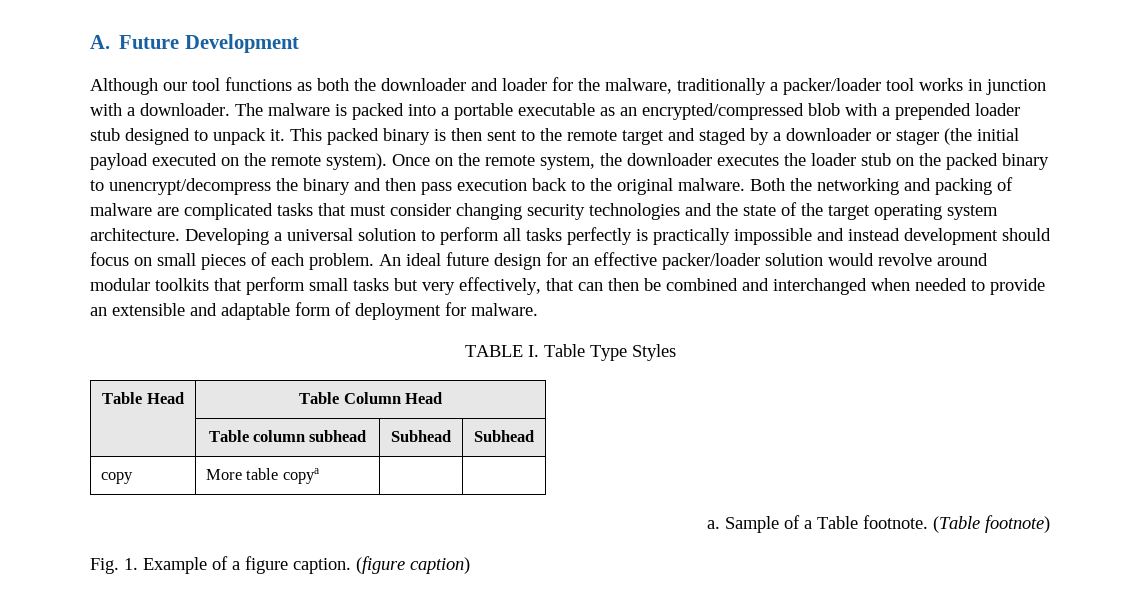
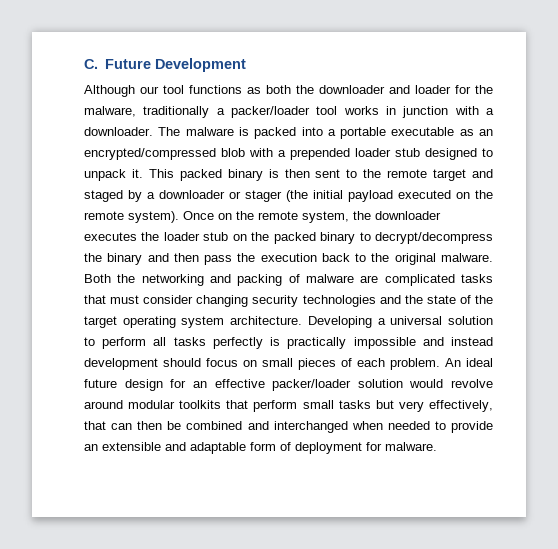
[90,35,110,49] A. -> [84,59,98,69] C.
[109,178,271,195] unencrypt/decompress -> [375,232,494,244] decrypt/decompress
(452, 188) none -> [237,253,256,262] the
[464,344,676,361] [102,392,184,404] [299,392,442,404] [208,430,367,442] [391,430,451,442] [474,430,534,442] [100,472,133,484] [205,468,319,484] [707,515,1050,533] [90,556,470,574] // TABLE I. Table Type Styles // Table Head | Table Column Head // | Table column subhead | Subhead | Subhead // copy | More table copya | | // a. Sample of a Table footnote. (Table footnote) // Fig. 1. Example of a figure caption. (figure caption) -> (437, 446) none

